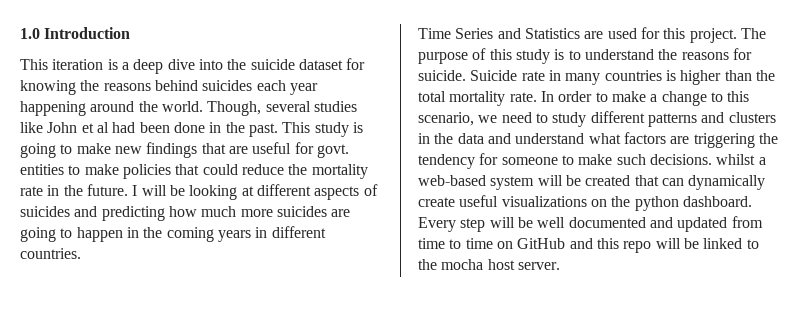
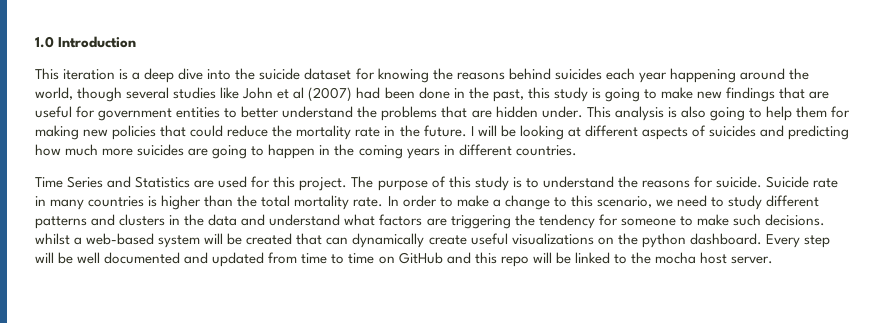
[161,101,262,116] world. Though, -> [35,87,123,102] world, though
(109, 127) none -> [308,87,353,102] (2007)
[248,122,311,137] past. This -> [492,87,550,102] past, this
[316,144,349,158] govt. -> [98,108,173,121] government
[84,164,119,175] make -> [241,106,851,121] [35,125,109,140] better understand the problems that are hidden under. This analysis is also going to help them for making new

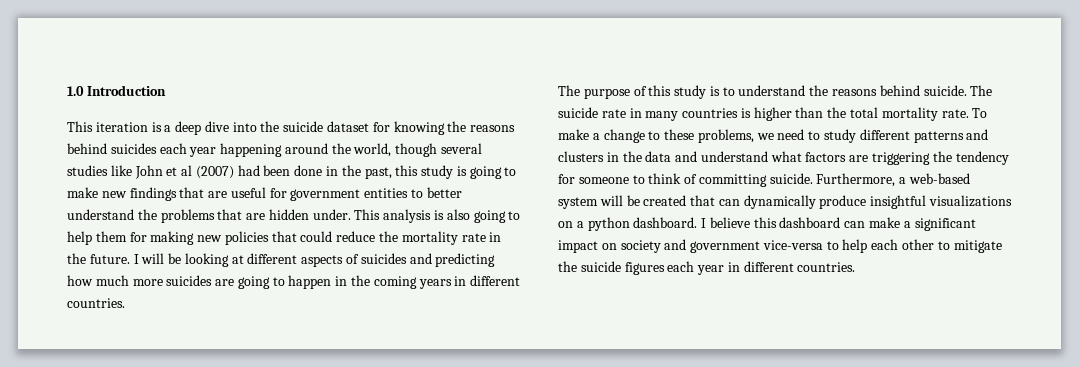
[35,176,348,191] Time Series and Statistics are used for this project. -> (125, 303) none
[693,176,810,188] for suicide. Suicide -> [879,85,993,96] [558,107,598,118] behind suicide. The suicide
[387,195,453,207] In order to -> [972,108,988,118] To
[570,195,652,208] this scenario, -> [664,129,754,143] these problems,
[696,214,825,226] [35,233,70,245] make such decisions. whilst -> [648,173,896,187] think of committing suicide. Furthermore,
[428,233,508,245] create useful -> [819,195,927,209] produce insightful
[617,233,638,245] the -> [576,221,584,228] a
[765,234,830,248] [35,252,774,267] Every step will be well documented and updated from time to time on GitHub and this repo will be linked to the mocha host server. -> [701,217,976,231] [558,239,1002,253] [558,261,856,275] I believe this dashboard can make a significant impact on society and government vice-versa to help each other to mitigate the suicide figures each year in different countries.

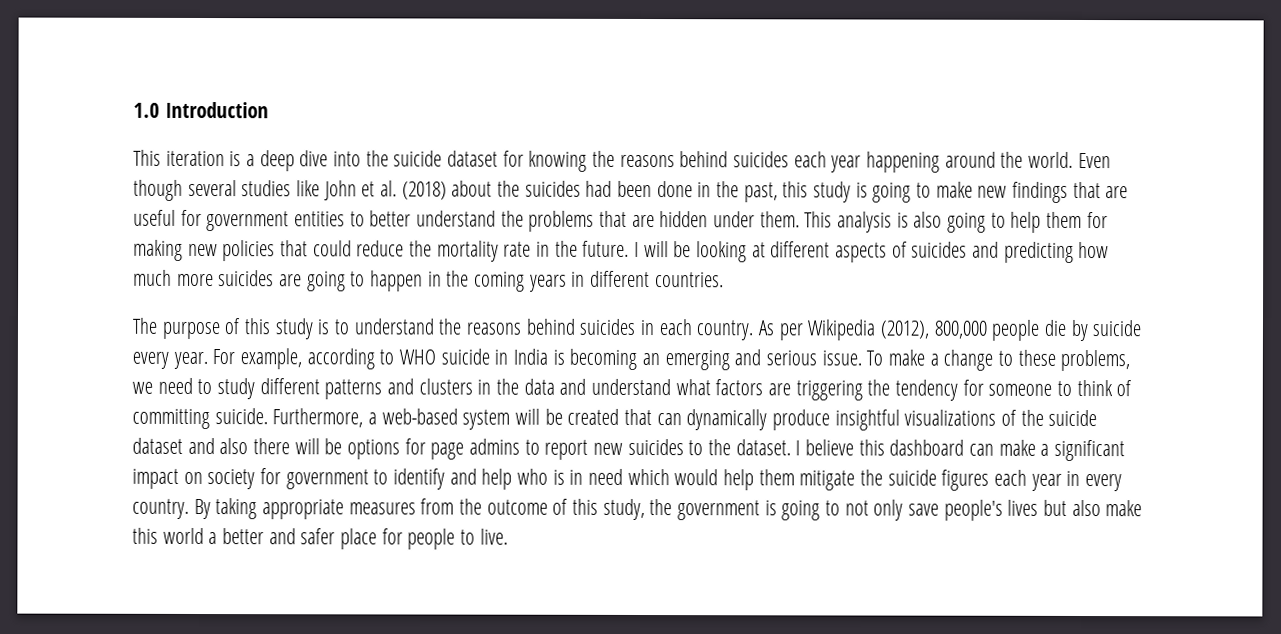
[353,143,392,157] world, -> [1028,151,1111,169] world. Even
[181,165,234,179] al (2007) -> [380,180,581,200] al. (2018) about the suicides
[312,209,351,220] under. -> [713,211,800,228] under them.
[923,85,993,96] [558,107,969,121] suicide. The suicide rate in many countries is higher than the total mortality rate. -> [579,318,1142,342] [132,348,862,371] suicides in each country. As per Wikipedia (2012), 800,000 people die by suicide every year. For example, according to WHO suicide in India is becoming an emerging and serious issue.
[558,217,698,231] on a python dashboard. -> [1001,409,1098,427] [132,437,791,460] of the suicide dataset and also there will be options for page admins to report new suicides to the dataset.
[664,239,950,253] and government vice-versa to help each other to -> [260,468,795,491] for government to identify and help who is in need which would help them
[743,261,856,272] different countries. -> [1085,474,1123,492] [132,498,1143,521] [132,527,508,550] every country. By taking appropriate measures from the outcome of this study, the government is going to not only save people's lives but also make this world a better and safer place for people to live.

